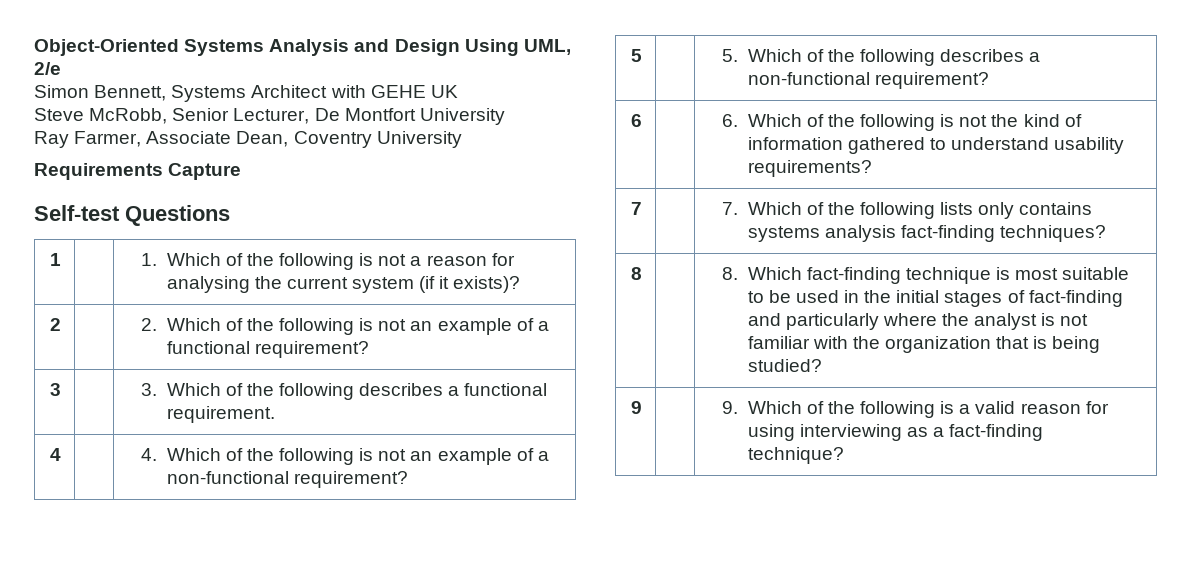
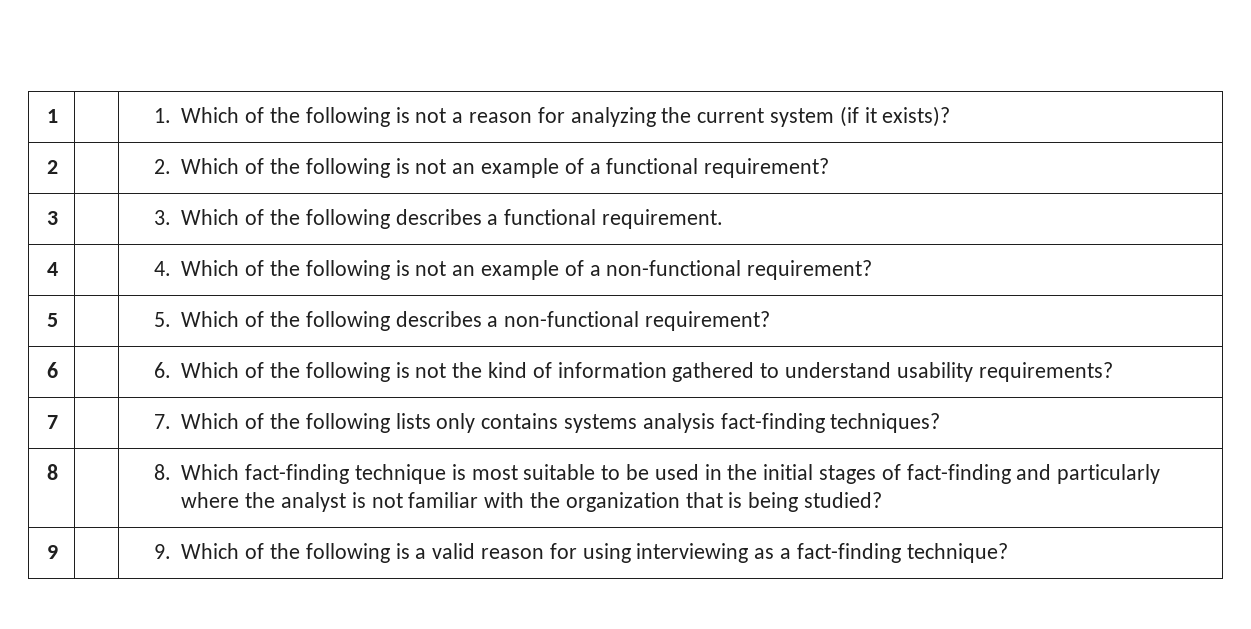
[34,39,571,56] [34,62,61,75] [34,85,458,102] [34,108,505,125] [34,131,462,148] [34,163,242,180] [34,205,230,226] Object-Oriented Systems Analysis and Design Using UML, 2/e // Simon Bennett, Systems Architect with GEHE UK // Steve McRobb, Senior Lecturer, De Montfort University // Ray Farmer, Associate Dean, Coventry University // Requirements Capture // Self-test Questions // -> (46, 116) none
[166,276,250,293] analysing -> [570,107,656,127] analyzing

